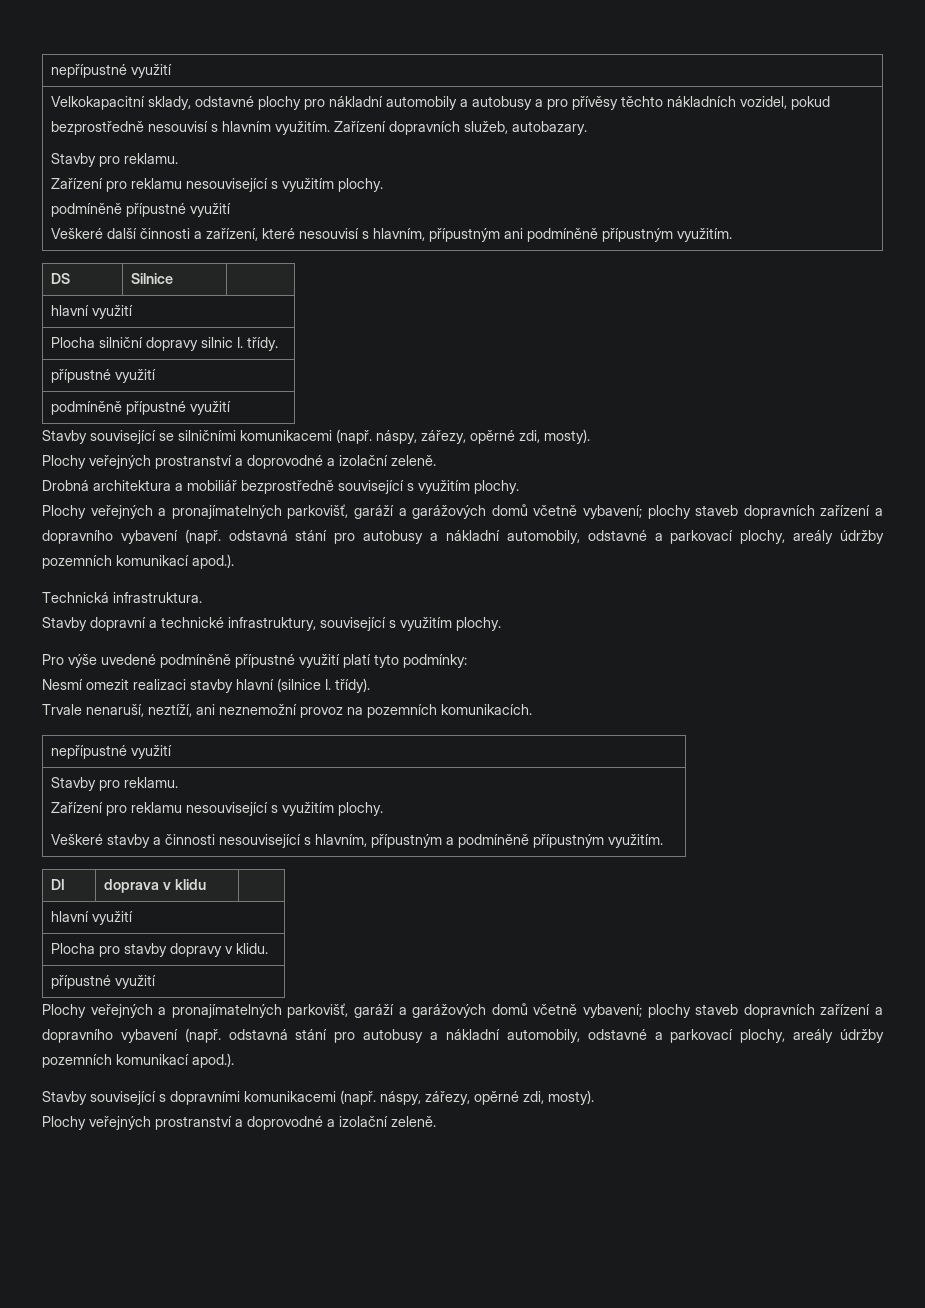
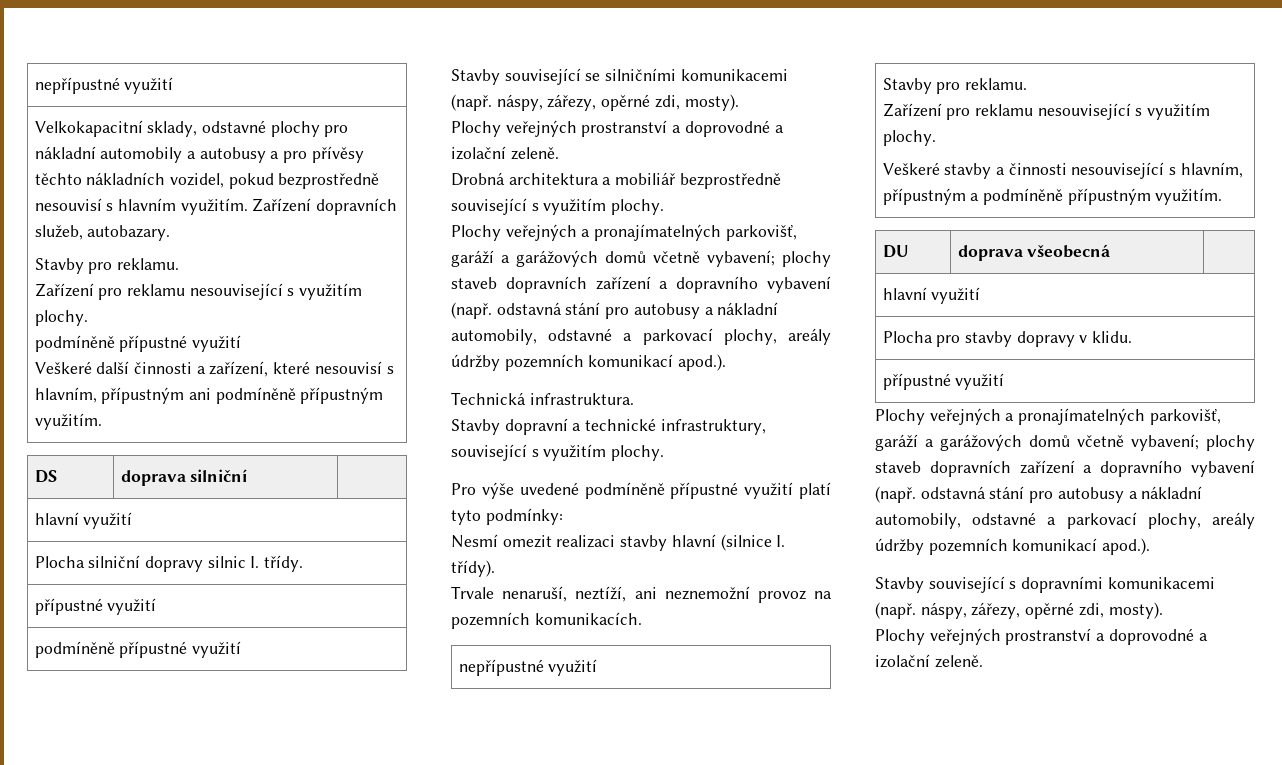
[131,273,174,284] Silnice -> [120,469,248,486] doprava silniční
[51,879,66,890] [104,879,207,893] DI | doprava v klidu -> [882,245,909,258] [957,244,1111,261] DU | doprava všeobecná

